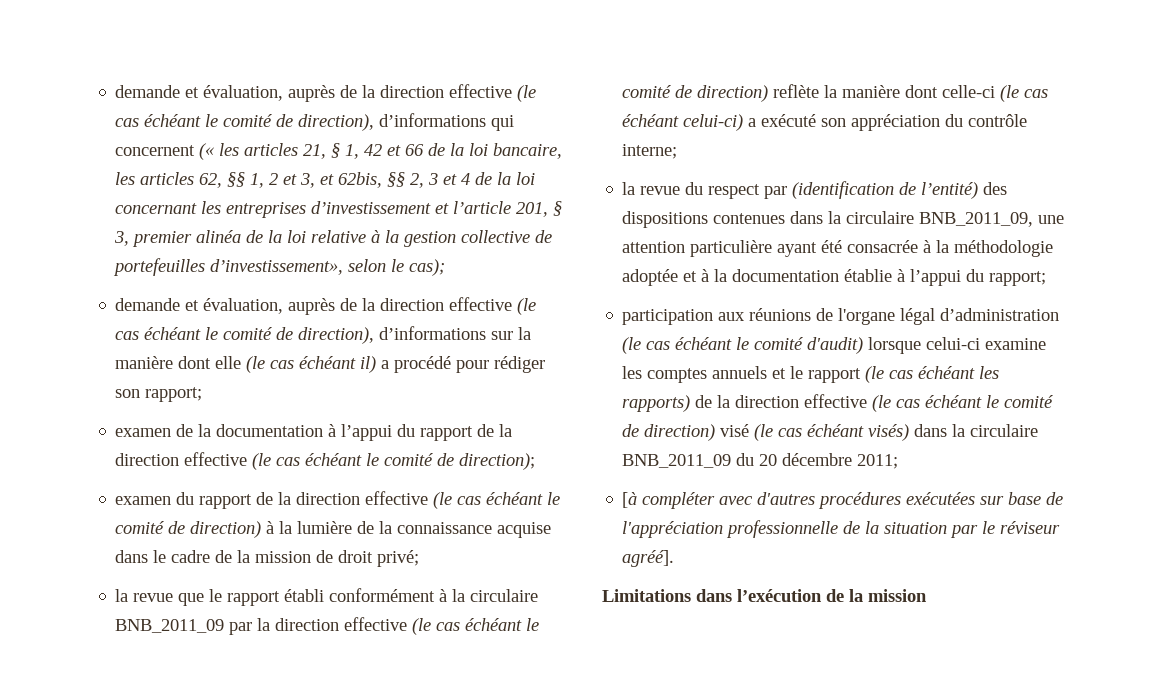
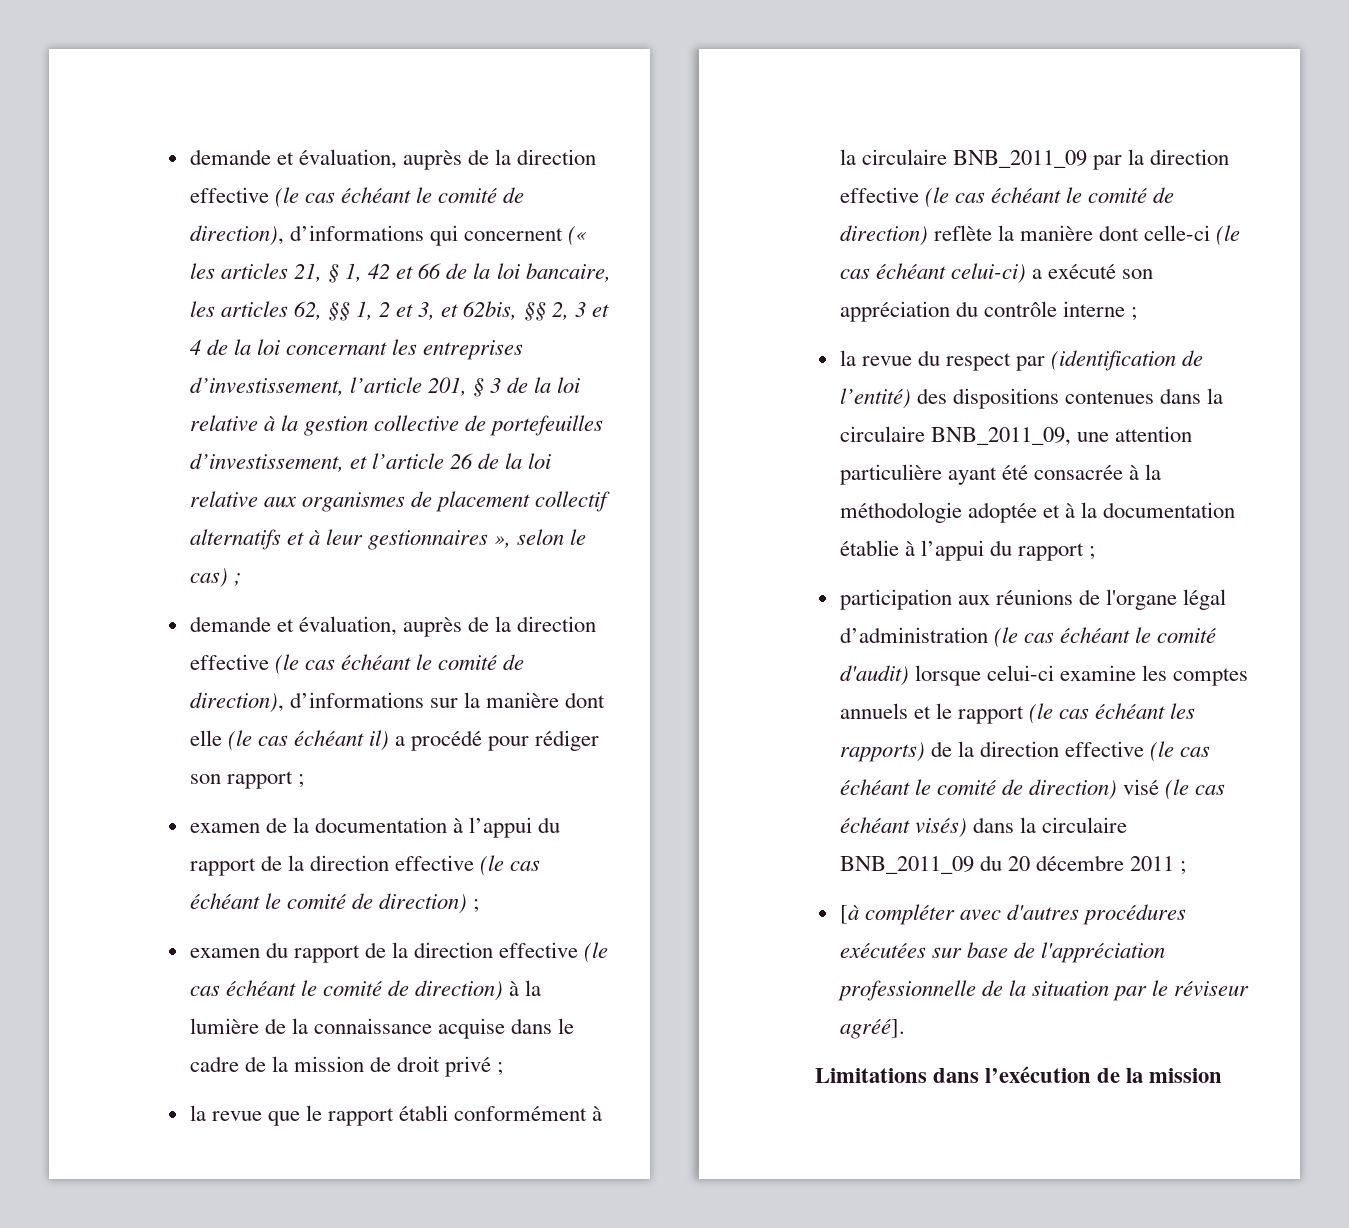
[311,201,450,214] d’investissement et -> [189,377,344,396] d’investissement,
[114,230,242,247] 3, premier alinéa -> [490,378,502,393] 3
[210,259,446,276] d’investissement», selon le cas); -> [189,453,552,472] [189,491,611,512] [189,529,587,550] [189,568,242,588] d’investissement, et l’article 26 de la loi relative aux organismes de placement collectif alternatifs et à leur gestionnaires », selon le cas) ;
[145,387,203,402] rapport; -> [226,771,304,789] rapport ;
[459,453,536,470] direction); -> [379,893,480,914] direction) ;
[377,550,420,567] privé; -> [445,1056,504,1077] privé ;
[622,144,678,159] interne; -> [1062,301,1138,321] interne ;
[989,271,1047,286] rapport; -> [1018,543,1096,561] rapport ;
[857,454,899,469] 2011; -> [1130,856,1187,875] 2011 ;

